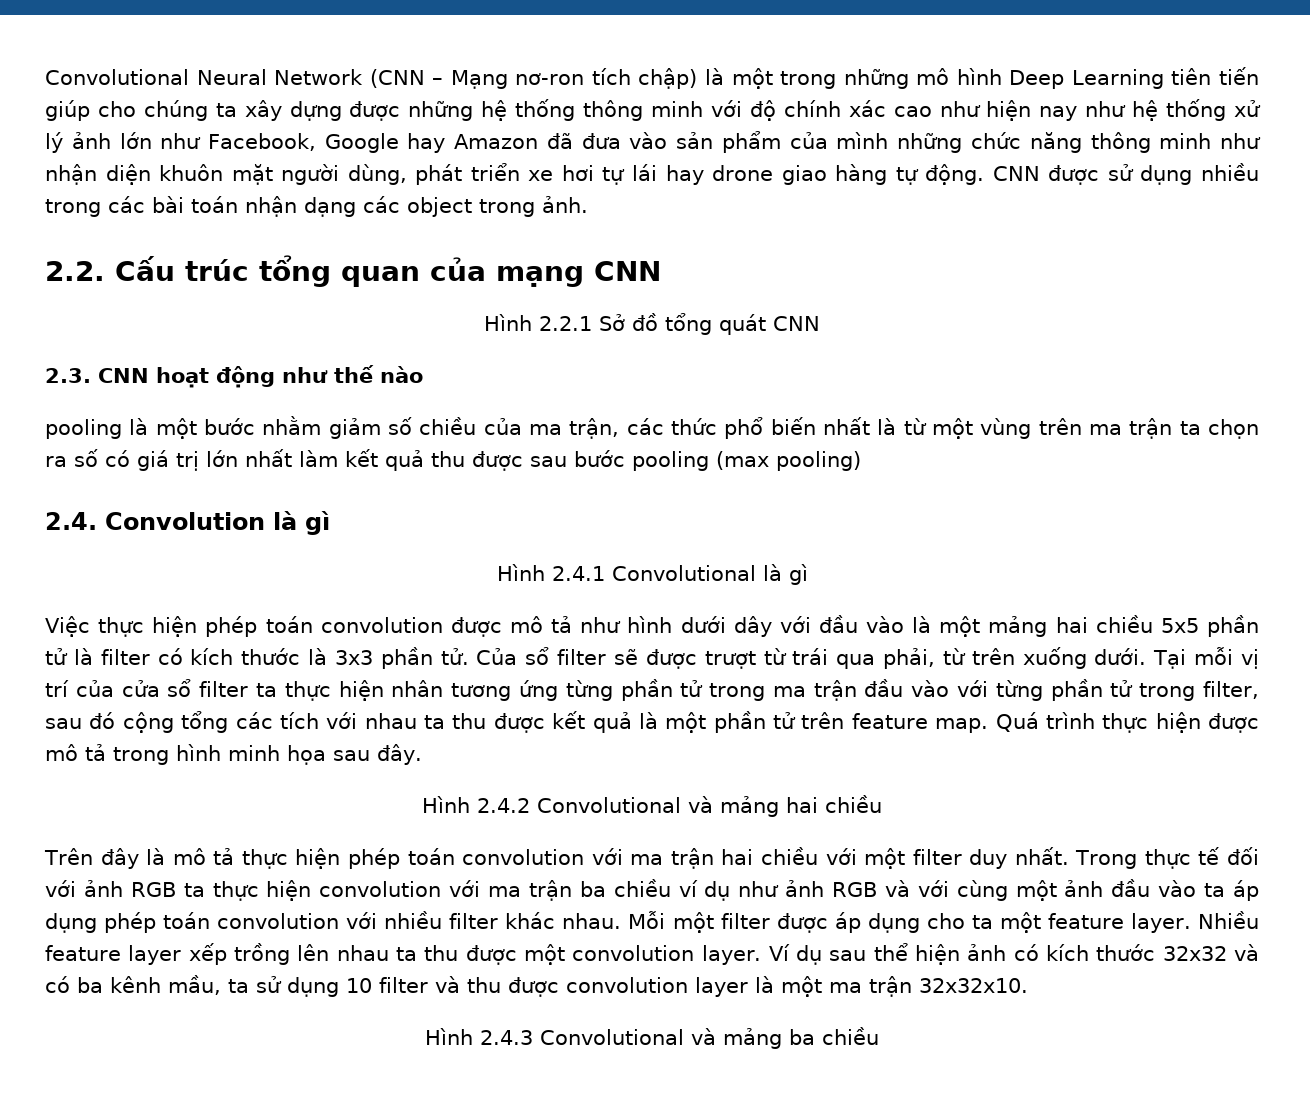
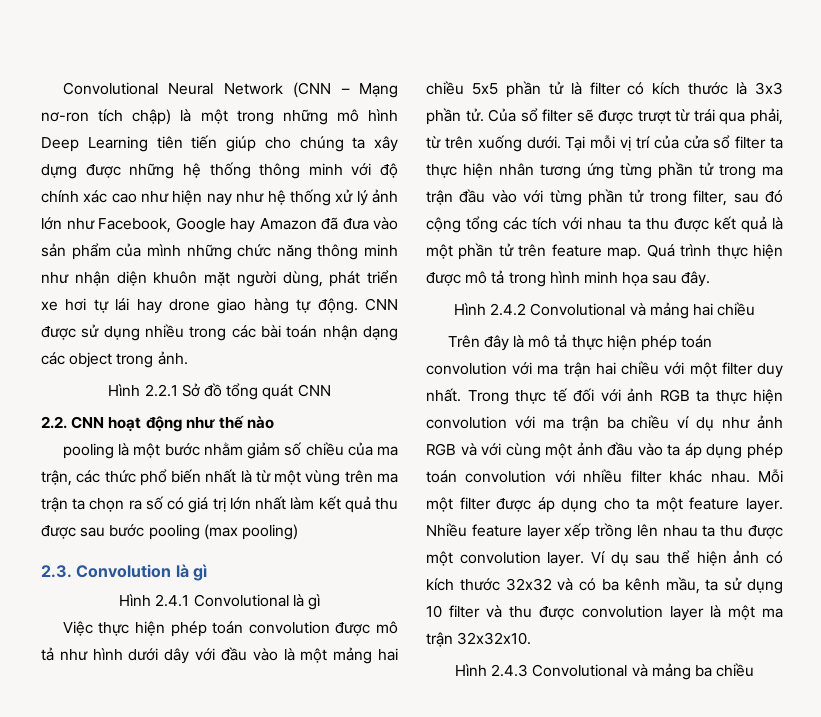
[45,255,661,287] // 2.2. Cấu trúc tổng quan của mạng CNN -> (188, 358) none
[45,368,91,383] 2.3. -> [41,416,67,429] 2.2.
[45,512,97,530] 2.4. -> [41,565,72,578] 2.3.

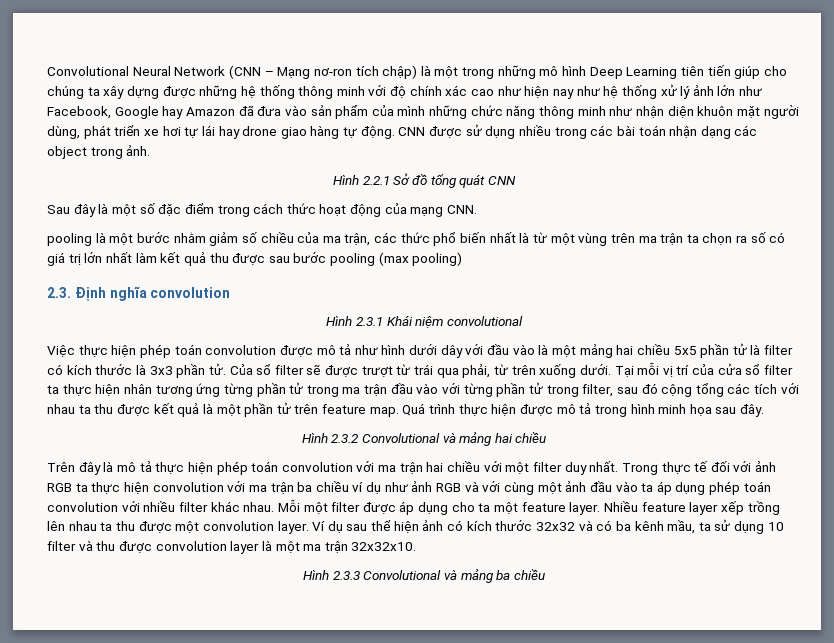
[41,415,275,432] 2.2. CNN hoạt động như thế nào -> [47,202,478,217] Sau đây là một số đặc điểm trong cách thức hoạt động của mạng CNN.
[76,564,208,581] [119,594,320,610] Convolution là gì // Hình 2.4.1 Convolutional là gì -> [74,286,231,301] [326,315,523,328] Định nghĩa convolution // Hình 2.3.1 Khái niệm convolutional
[490,303,527,316] 2.4.2 -> [331,434,360,443] 2.3.2
[491,664,529,677] 2.4.3 -> [332,571,360,580] 2.3.3

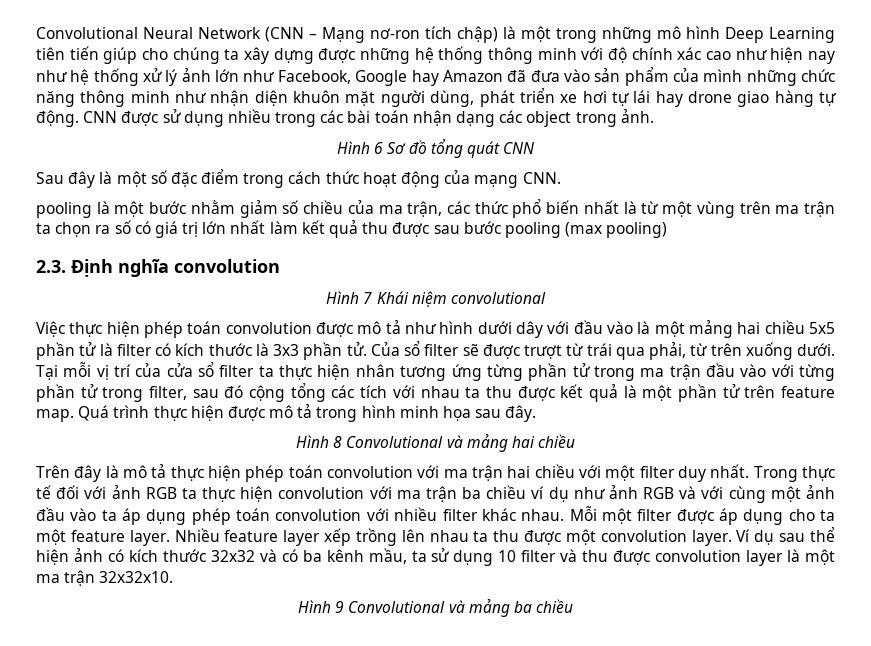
[362,173,411,185] 2.2.1 Sở -> [374,142,407,154] 6 Sơ
[355,317,383,326] 2.3.1 -> [363,292,373,304] 7
[331,434,360,443] 2.3.2 -> [333,436,343,448] 8
[332,571,360,580] 2.3.3 -> [335,601,345,613] 9

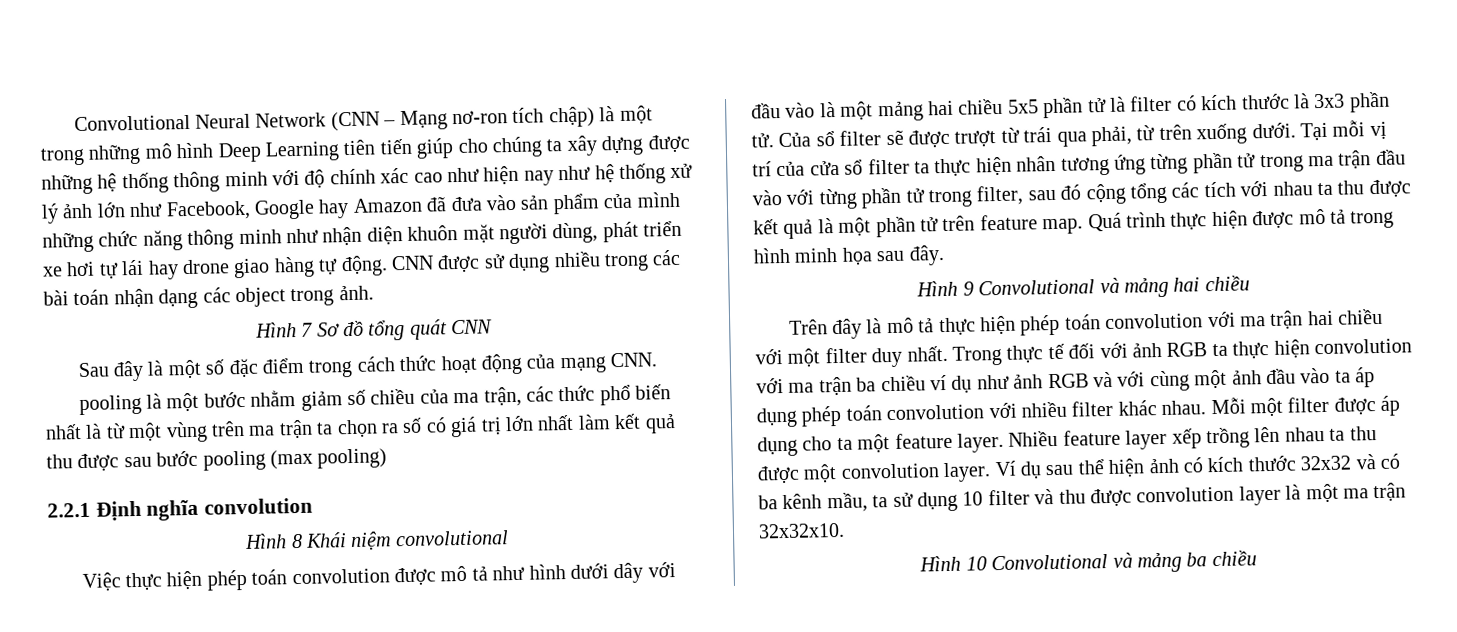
[374,142,384,154] 6 -> [301,322,314,337] 7
[36,260,66,273] 2.3. -> [47,502,91,518] 2.2.1
[363,292,373,304] 7 -> [290,533,303,549] 8
[333,436,343,448] 8 -> [962,281,974,296] 9
[335,601,345,613] 9 -> [965,556,987,571] 10

